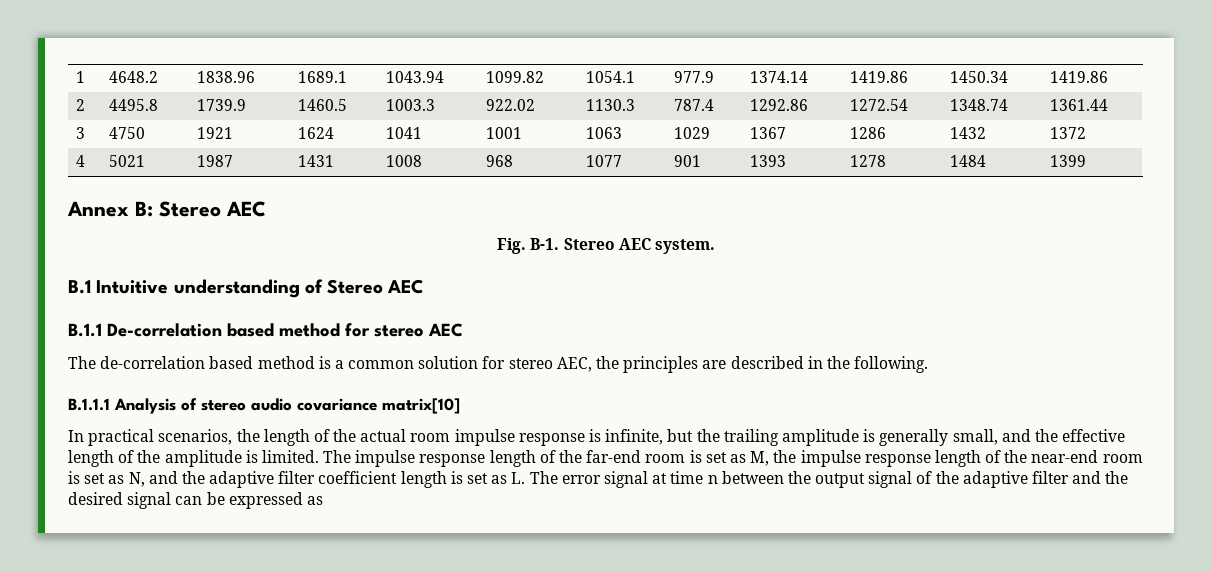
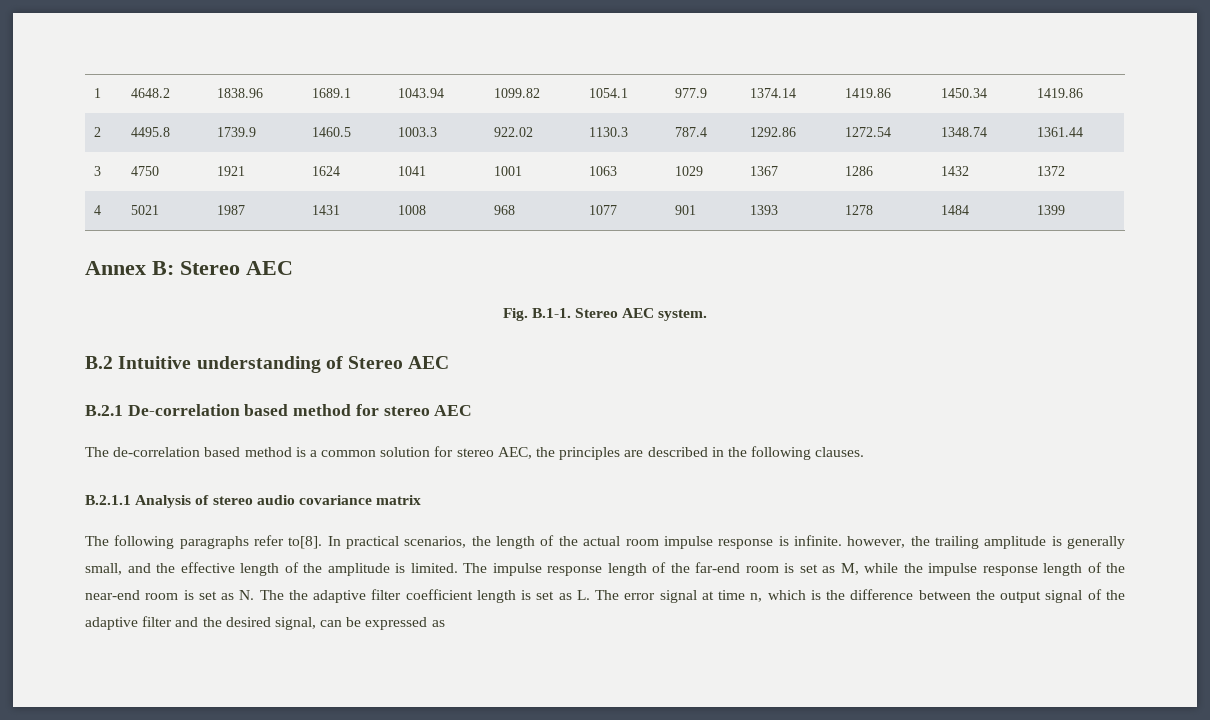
[530,238,560,250] B-1. -> [531,308,571,318] B.1-1.
[68,280,91,294] B.1 -> [85,356,113,369] B.2
[68,323,102,337] B.1.1 -> [85,405,123,416] B.2.1
[854,356,929,373] [68,398,110,411] following. // B.1.1.1 -> [751,446,865,460] [85,495,131,505] following clauses. // B.2.1.1
[382,398,460,414] matrix[10] // -> [376,495,422,505] [85,535,323,549] matrix // The following paragraphs refer to[8].
[605,429,694,445] infinite, but -> [793,535,906,548] infinite. however,
(770, 458) none -> [864,563,898,573] while
[128,471,178,487] N, and -> [239,590,284,600] N. The
[707,475,718,484] n -> [750,589,914,602] n, which is the difference
[127,492,172,509] signal -> [274,617,316,630] signal,

